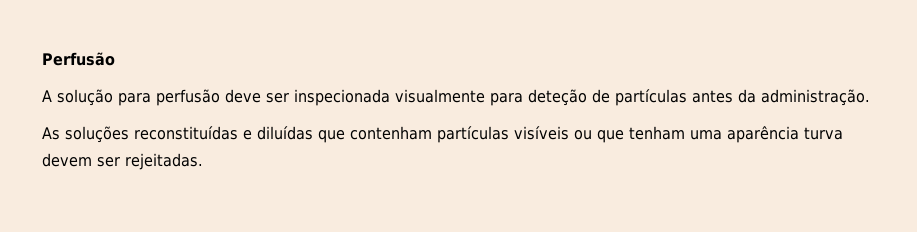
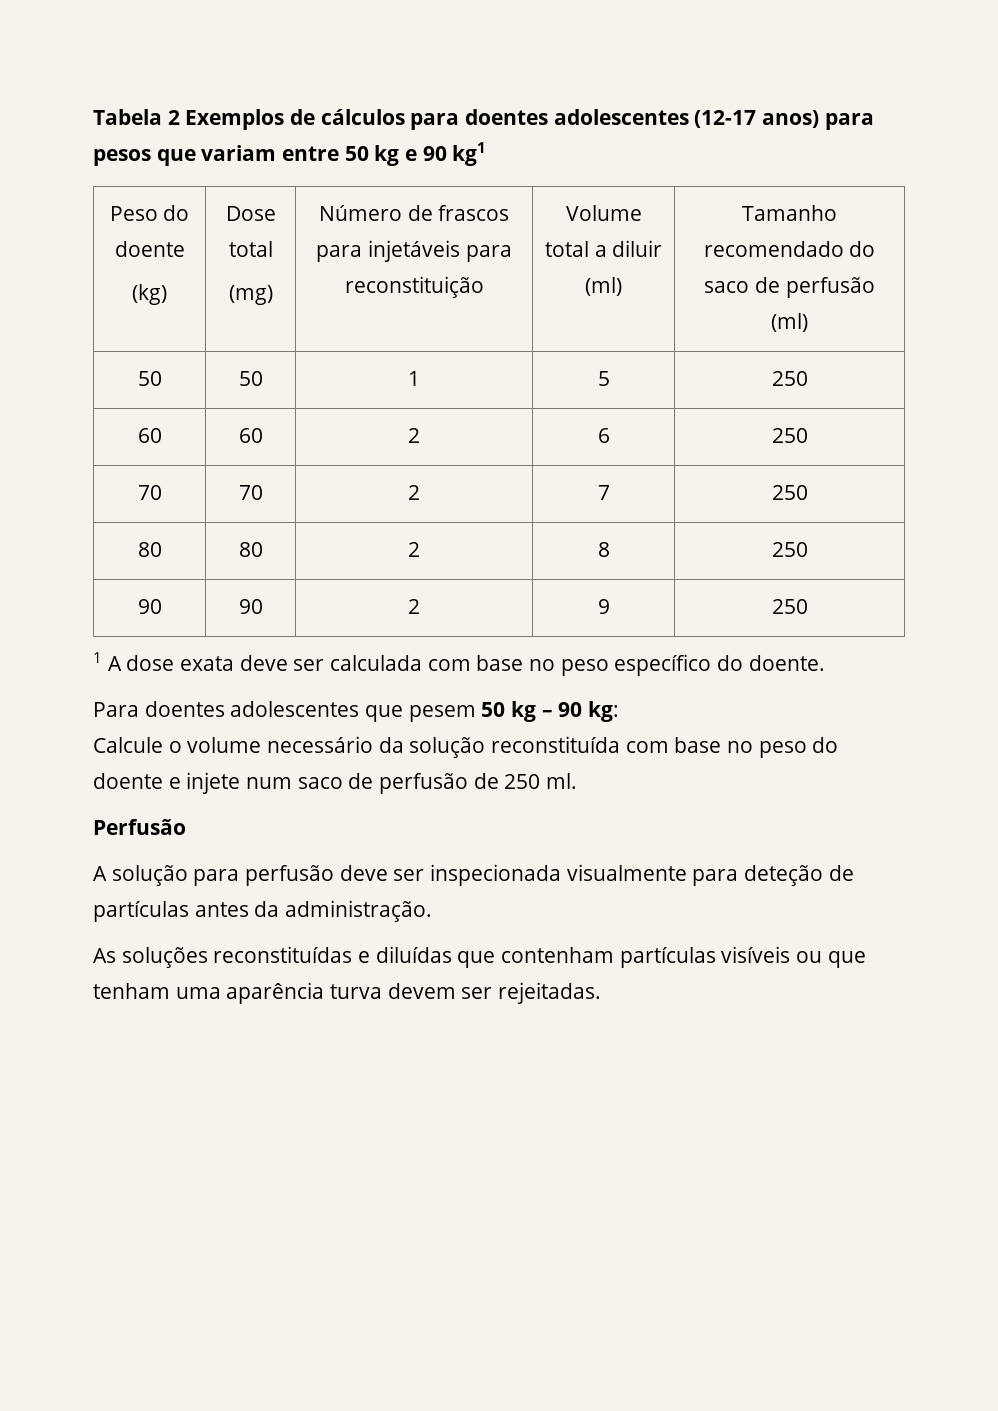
(42, 59) none -> [93,109,874,130] [93,142,487,166] [109,205,190,221] [114,241,185,257] [132,284,167,305] [225,206,276,221] [228,241,273,257] [228,285,273,305] [318,205,510,221] [316,240,512,262] [344,276,484,298] [565,205,642,221] [544,240,663,257] [585,277,622,296] [742,205,838,221] [703,241,876,257] [704,277,875,298] [771,313,808,332] [137,371,162,386] [238,371,263,386] [408,371,420,386] [597,371,610,386] [771,371,808,386] [137,428,162,443] [238,428,263,443] [408,428,420,443] [597,428,610,443] [771,428,808,443] [137,485,162,500] [238,485,263,500] [408,485,420,500] [597,485,610,500] [771,485,808,500] [137,542,162,557] [238,542,263,557] [408,542,420,557] [597,542,610,557] [771,542,808,557] [137,599,162,614] [238,599,263,614] [408,599,420,614] [597,599,610,614] [771,599,808,614] [93,652,825,676] [93,701,620,722] [93,736,839,758] [93,772,578,794] Tabela 2 Exemplos de cálculos para doentes adolescentes (12-17 anos) para pesos que variam entre 50 kg e 90 kg1 // Peso do doente // (kg) | Dose total // (mg) | Número de frascos para injetáveis para reconstituição | Volume total a diluir (ml) | Tamanho recomendado do saco de perfusão (ml) // 50 | 50 | 1 | 5 | 250 // 60 | 60 | 2 | 6 | 250 // 70 | 70 | 2 | 7 | 250 // 80 | 80 | 2 | 8 | 250 // 90 | 90 | 2 | 9 | 250 // 1 A dose exata deve ser calculada com base no peso específico do doente. // Para doentes adolescentes que pesem 50 kg – 90 kg: // Calcule o volume necessário da solução reconstituída com base no peso do doente e injete num saco de perfusão de 250 ml. //

